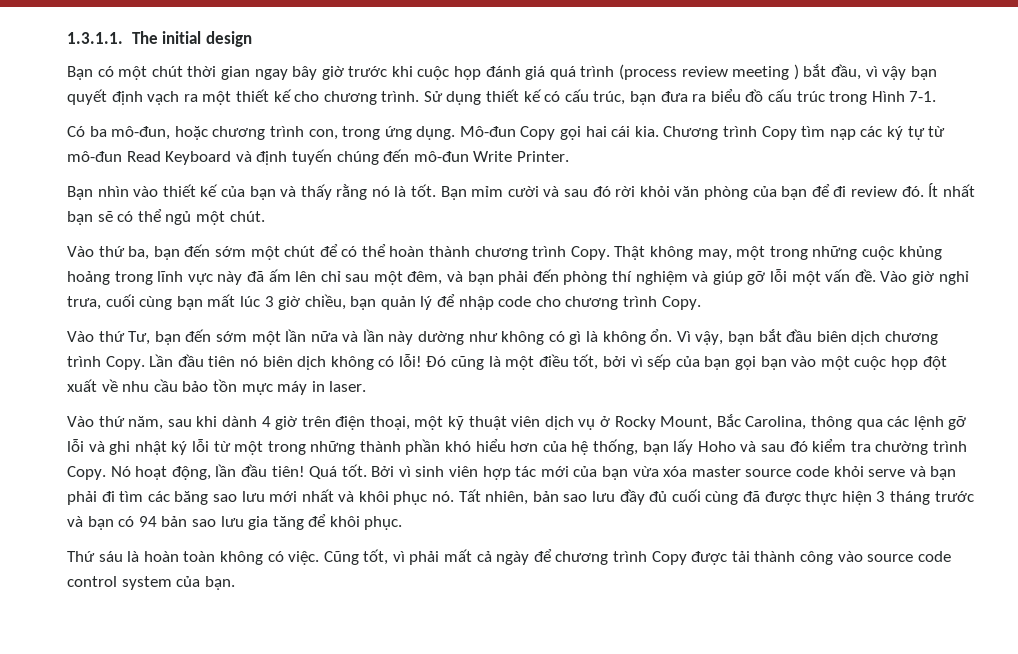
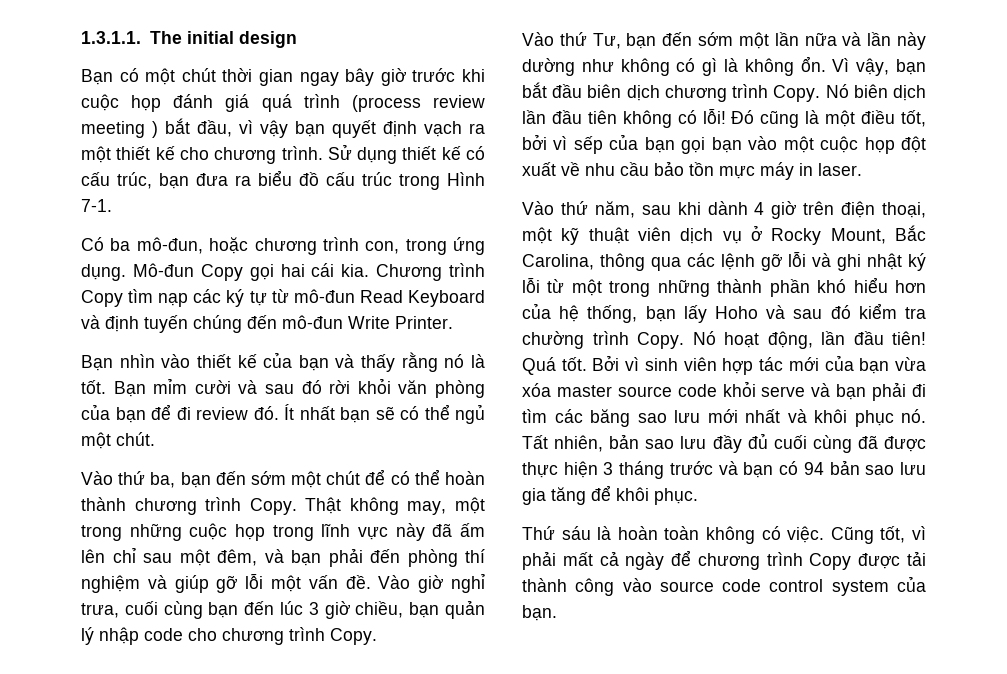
[898,246,942,260] [67,271,110,285] khủng hoảng -> [234,524,265,541] họp
[207,294,236,307] mất -> [244,601,275,615] đến
[437,294,456,307] để -> (94, 636) none
[149,354,327,370] Lần đầu tiên nó biên dịch -> [825,84,926,101] [522,110,617,124] Nó biên dịch lần đầu tiên

